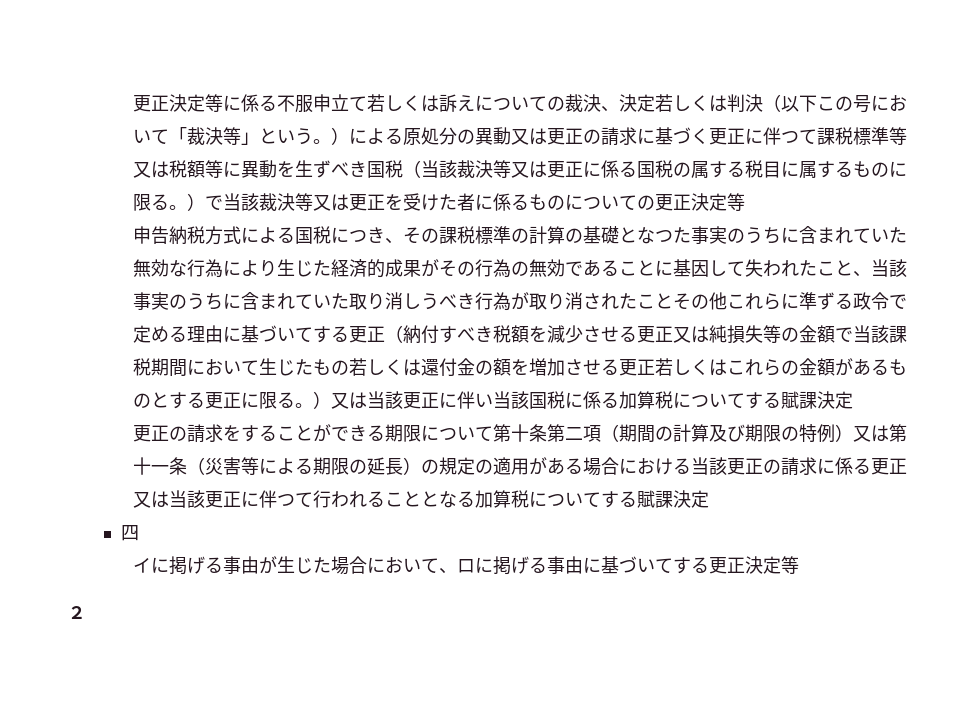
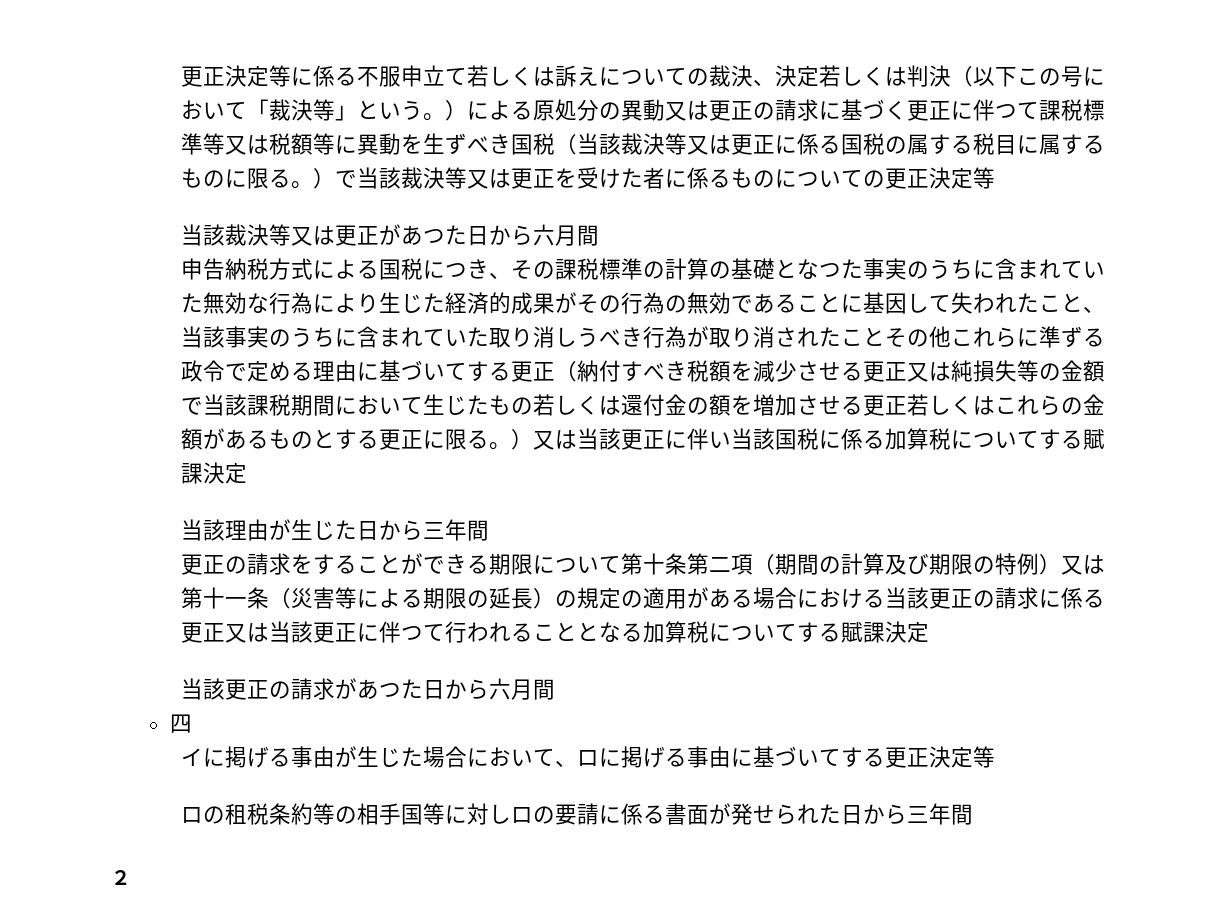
(746, 202) none -> [181,224,600,246] // 当該裁決等又は更正があつた日から六月間
(854, 400) none -> [181,519,490,541] // 当該理由が生じた日から三年間
(710, 499) none -> [181,678,556,700] // 当該更正の請求があつた日から六月間
(800, 565) none -> [181,803,974,825] // ロの租税条約等の相手国等に対しロの要請に係る書面が発せられた日から三年間

